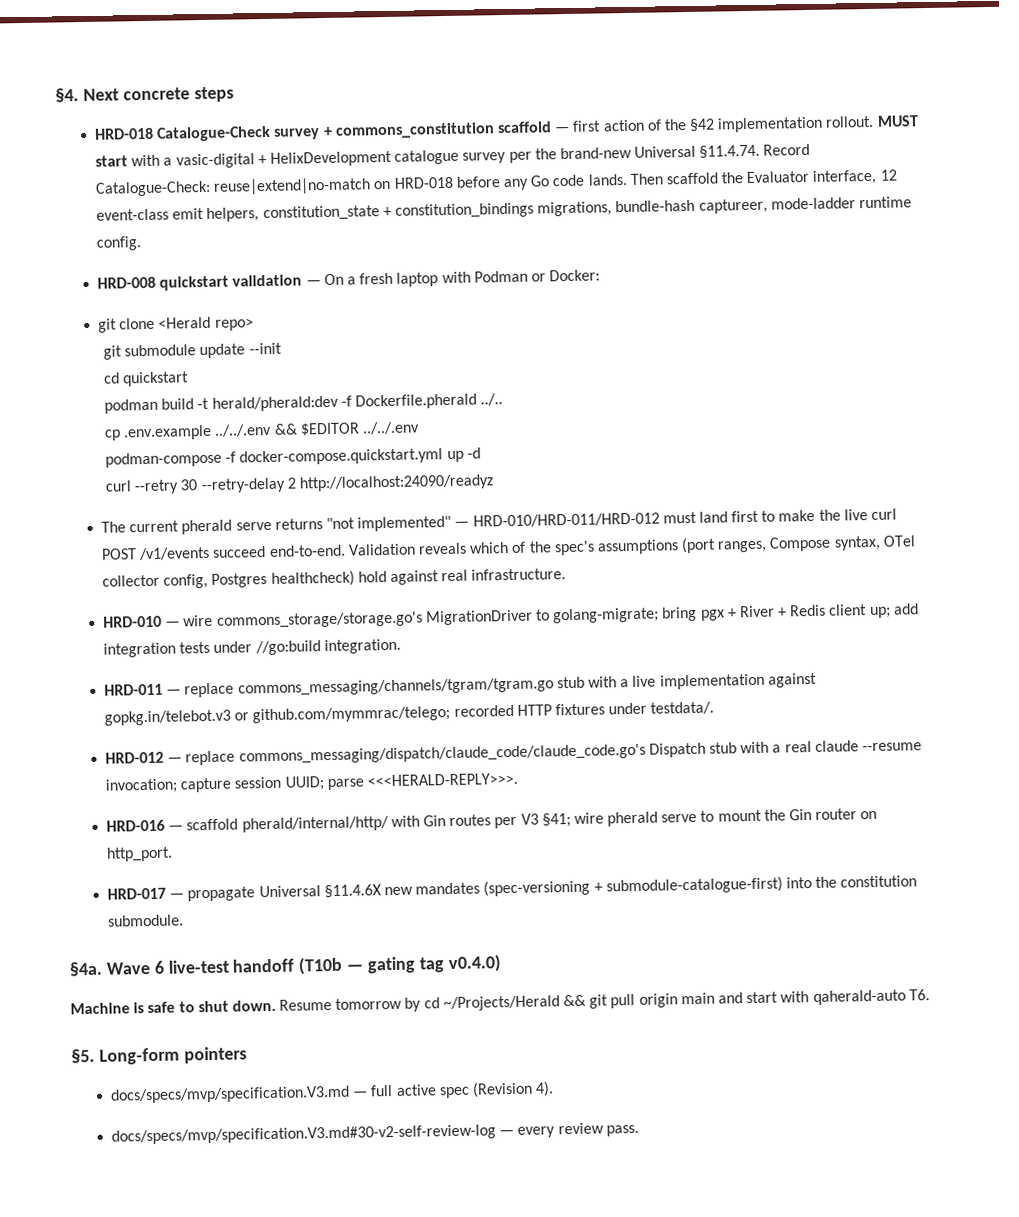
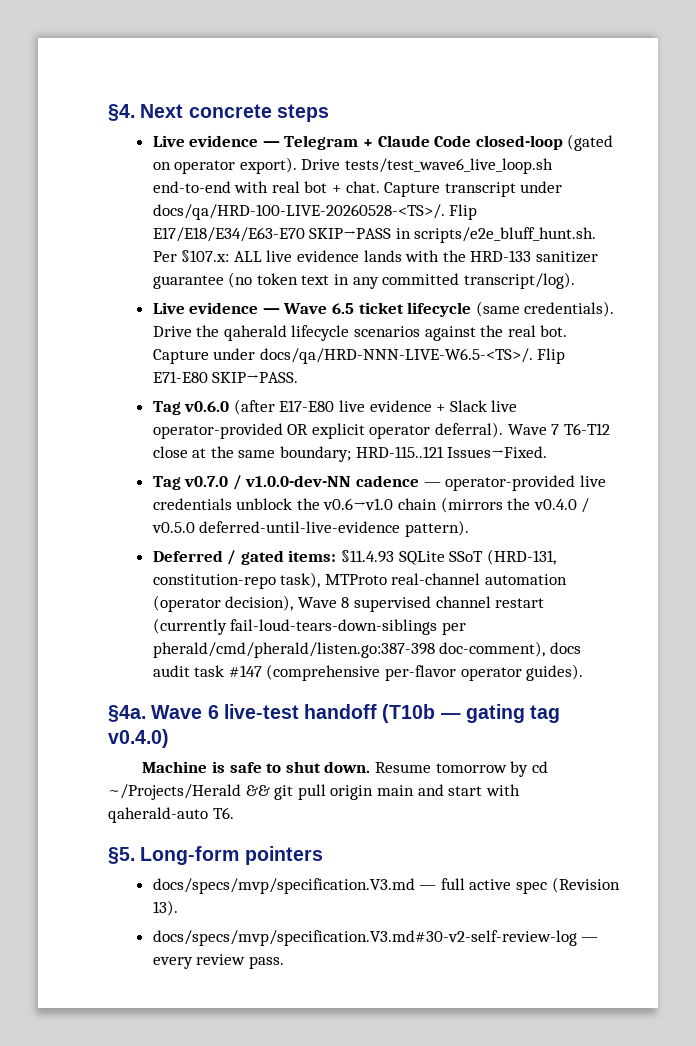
[94,115,919,142] [95,143,811,169] [95,169,897,197] [96,196,912,222] [96,236,143,251] [97,269,601,291] [98,316,254,333] [102,342,282,360] [103,371,190,387] [103,393,504,414] [103,421,420,441] [104,447,481,468] [104,474,494,495] [101,508,898,535] [101,535,916,561] [102,568,567,589] [103,603,919,629] [103,638,401,658] [104,672,817,698] [104,701,715,726] [105,740,922,766] [105,772,518,794] [106,808,878,833] [106,846,174,862] [107,875,918,902] [108,914,185,927] HRD-018 Catalogue-Check survey + commons_constitution scaffold — first action of the §42 implementation rollout. MUST start with a vasic-digital + HelixDevelopment catalogue survey per the brand-new Universal §11.4.74. Record Catalogue-Check: reuse|extend|no-match on HRD-018 before any Go code lands. Then scaffold the Evaluator interface, 12 event-class emit helpers, constitution_state + constitution_bindings migrations, bundle-hash captureer, mode-ladder runtime config. // HRD-008 quickstart validation — On a fresh laptop with Podman or Docker: // git clone <Herald repo> // git submodule update --init // cd quickstart // podman build -t herald/pherald:dev -f Dockerfile.pherald ../.. // cp .env.example ../../.env && $EDITOR ../../.env // podman-compose -f docker-compose.quickstart.yml up -d // curl --retry 30 --retry-delay 2 http://localhost:24090/readyz // The current pherald serve returns "not implemented" — HRD-010/HRD-011/HRD-012 must land first to make the live curl POST /v1/events succeed end-to-end. Validation reveals which of the spec's assumptions (port ranges, Compose syntax, OTel collector config, Postgres healthcheck) hold against real infrastructure. // HRD-010 — wire commons_storage/storage.go's MigrationDriver to golang-migrate; bring pgx + River + Redis client up; add integration tests under //go:build integration. // HRD-011 — replace commons_messaging/channels/tgram/tgram.go stub with a live implementation against gopkg.in/telebot.v3 or github.com/mymmrac/telego; recorded HTTP fixtures under testdata/. // HRD-012 — replace commons_messaging/dispatch/claude_code/claude_code.go's Dispatch stub with a real claude --resume invocation; capture session UUID; parse <<<HERALD-REPLY>>>. // HRD-016 — scaffold pherald/internal/http/ with Gin routes per V3 §41; wire pherald serve to mount the Gin router on http_port. // HRD-017 — propagate Universal §11.4.6X new mandates (spec-versioning + submodule-catalogue-first) into the constitution submodule. -> [152,134,614,151] [152,157,553,174] [152,181,563,197] [152,204,478,220] [152,227,597,243] [152,250,598,263] [152,272,575,289] [152,301,615,317] [152,325,568,341] [152,348,566,364] [152,371,299,383] [152,399,518,415] [152,422,610,439] [152,446,548,462] [152,475,606,491] [152,497,590,513] [151,520,469,537] [152,549,556,565] [152,572,567,589] [152,595,545,612] [152,618,466,635] [152,641,581,658] [152,664,584,681] Live evidence — Telegram + Claude Code closed-loop (gated on operator export). Drive tests/test_wave6_live_loop.sh end-to-end with real bot + chat. Capture transcript under docs/qa/HRD-100-LIVE-20260528-<TS>/. Flip E17/E18/E34/E63-E70 SKIP→PASS in scripts/e2e_bluff_hunt.sh. Per §107.x: ALL live evidence lands with the HRD-133 sanitizer guarantee (no token text in any committed transcript/log). // Live evidence — Wave 6.5 ticket lifecycle (same credentials). Drive the qaherald lifecycle scenarios against the real bot. Capture under docs/qa/HRD-NNN-LIVE-W6.5-<TS>/. Flip E71-E80 SKIP→PASS. // Tag v0.6.0 (after E17-E80 live evidence + Slack live operator-provided OR explicit operator deferral). Wave 7 T6-T12 close at the same boundary; HRD-115..121 Issues→Fixed. // Tag v0.7.0 / v1.0.0-dev-NN cadence — operator-provided live credentials unblock the v0.6→v1.0 chain (mirrors the v0.4.0 / v0.5.0 deferred-until-live-evidence pattern). // Deferred / gated items: §11.4.93 SQLite SSoT (HRD-131, constitution-repo task), MTProto real-channel automation (operator decision), Wave 8 supervised channel restart (currently fail-loud-tears-down-siblings per pherald/cmd/pherald/listen.go:387-398 doc-comment), docs audit task #147 (comprehensive per-flavor operator guides).
[535,1081,555,1097] 4). -> [152,900,178,916] 13).

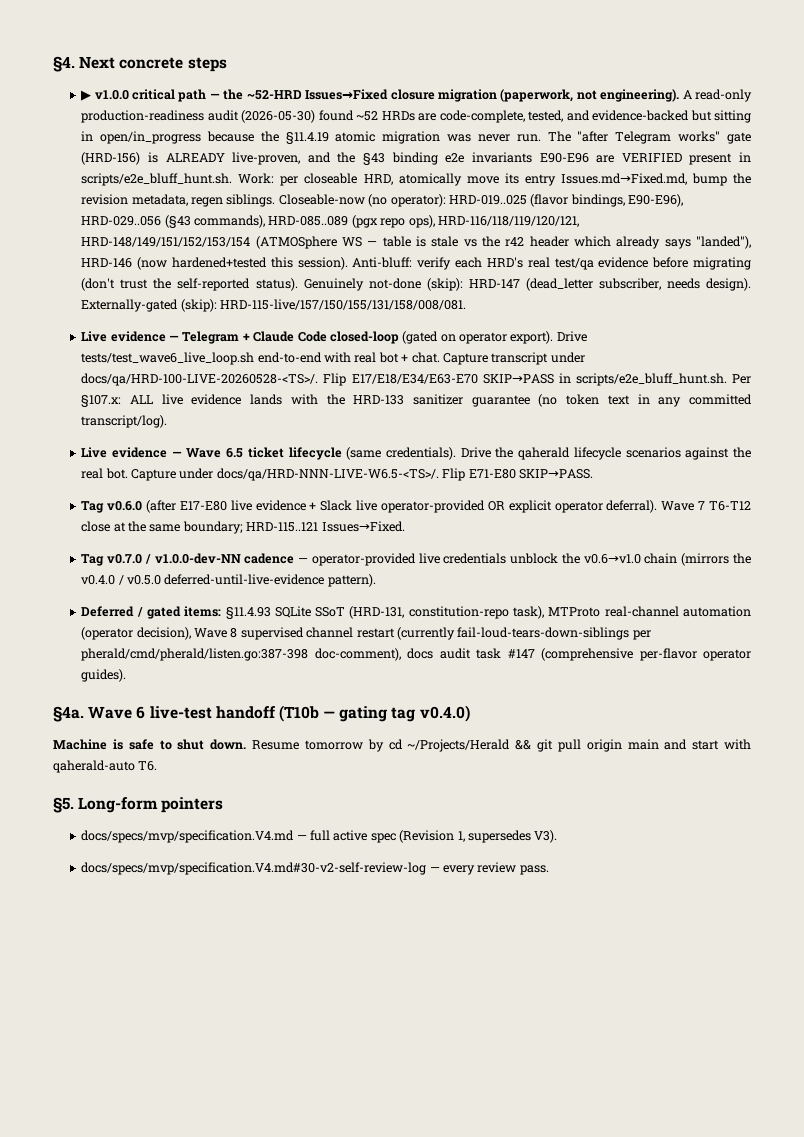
(329, 113) none -> [81,89,752,102] [81,110,751,123] [81,131,752,145] [81,152,751,166] [81,173,752,186] [81,194,684,207] [81,215,579,229] [81,236,752,249] [81,257,751,270] [81,278,752,291] [81,299,467,312] // ▶ v1.0.0 critical path — the ~52-HRD Issues→Fixed closure migration (paperwork, not engineering). A read-only production-readiness audit (2026-05-30) found ~52 HRDs are code-complete, tested, and evidence-backed but sitting in open/in_progress because the §11.4.19 atomic migration was never run. The "after Telegram works" gate (HRD-156) is ALREADY live-proven, and the §43 binding e2e invariants E90-E96 are VERIFIED present in scripts/e2e_bluff_hunt.sh. Work: per closeable HRD, atomically move its entry Issues.md→Fixed.md, bump the revision metadata, regen siblings. Closeable-now (no operator): HRD-019..025 (flavor bindings, E90-E96), HRD-029..056 (§43 commands), HRD-085..089 (pgx repo ops), HRD-116/118/119/120/121, HRD-148/149/151/152/153/154 (ATMOSphere WS — table is stale vs the r42 header which already says "landed"), HRD-146 (now hardened+tested this session). Anti-bluff: verify each HRD's real test/qa evidence before migrating (don't trust the self-reported status). Genuinely not-done (skip): HRD-147 (dead_letter subscriber, needs design). Externally-gated (skip): HRD-115-live/157/150/155/131/158/008/081.
[152,878,415,894] docs/specs/mvp/specification.V3.md -> [81,830,295,843] docs/specs/mvp/specification.V4.md
[152,900,178,916] [152,930,577,946] 13). // docs/specs/mvp/specification.V3.md#30-v2-self-review-log -> [457,830,558,843] [81,862,427,875] 1, supersedes V3). // docs/specs/mvp/specification.V4.md#30-v2-self-review-log

